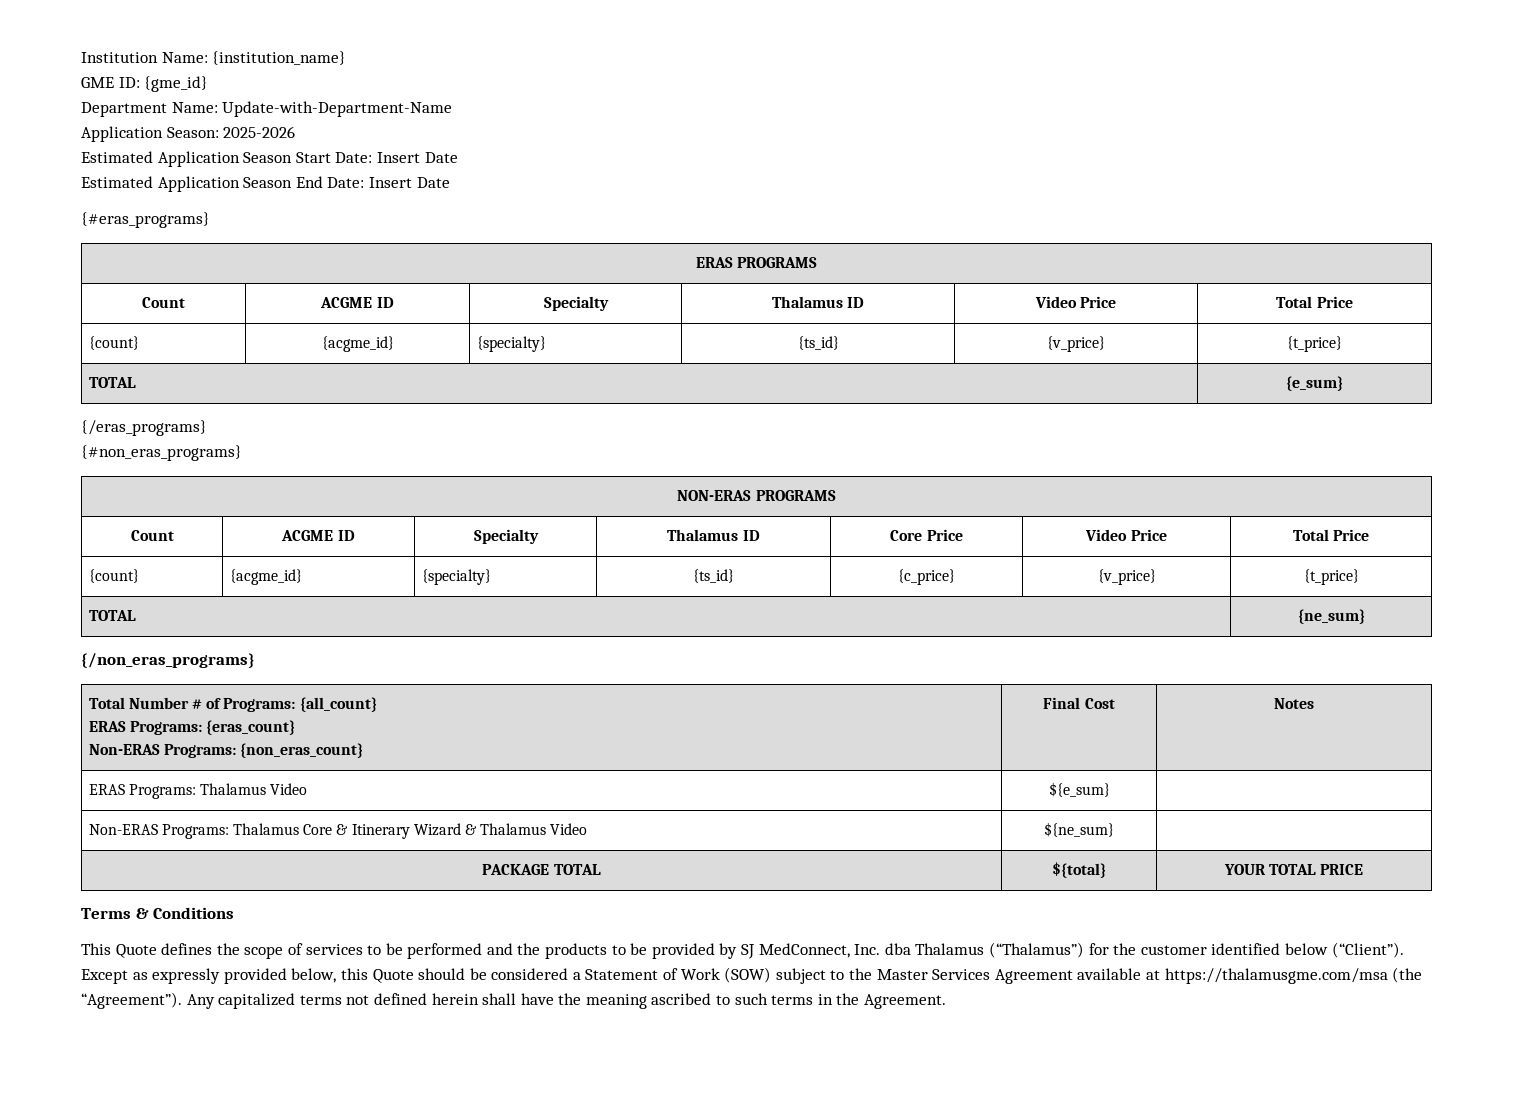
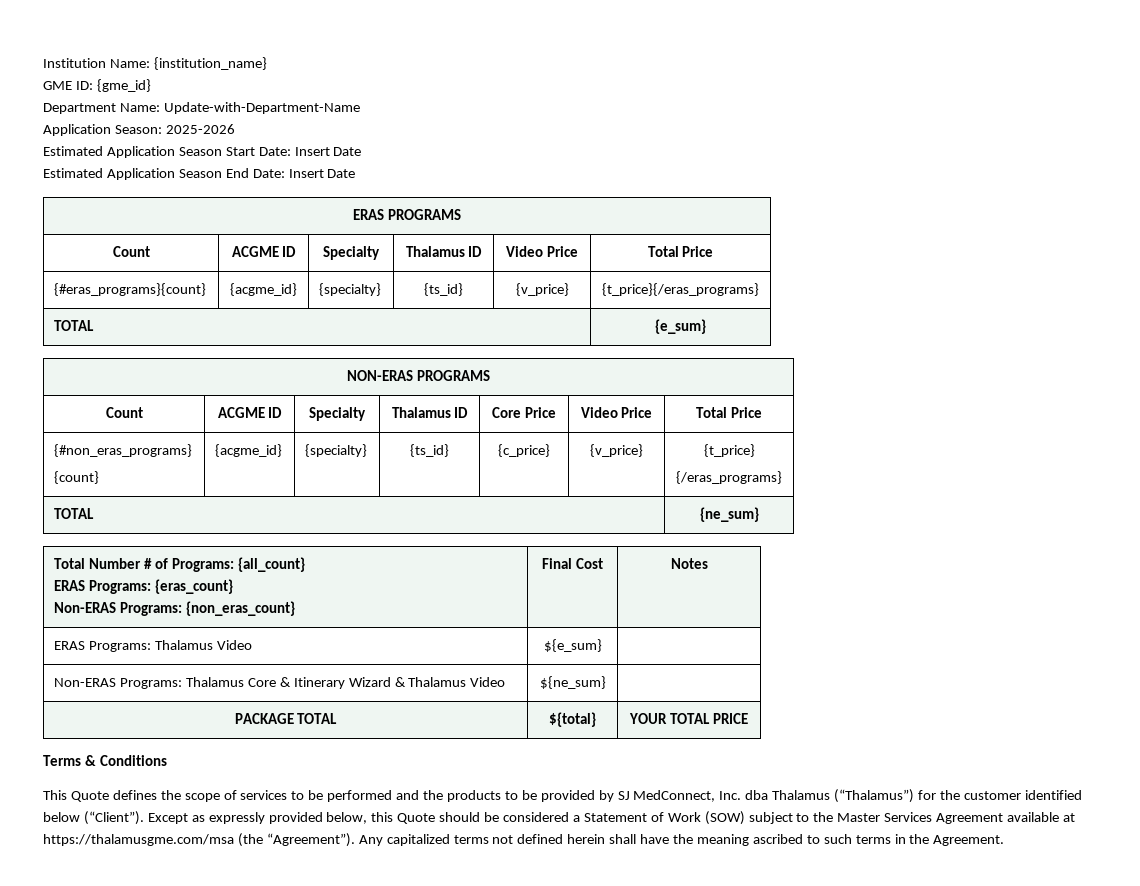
[81,212,210,228] // {#eras_programs} -> (356, 173) none
[88,336,139,350] {count} -> [54,283,207,296] {#eras_programs}{count}
[1287,336,1342,352] {t_price} -> [602,283,759,296] {t_price}{/eras_programs}
[81,420,207,436] [81,445,242,461] // {/eras_programs} // {#non_eras_programs} -> (706, 326) none
(1370, 535) none -> [54,444,193,457] {#non_eras_programs} //
(1359, 577) none -> [676,471,782,484] // {/eras_programs}
[81,653,255,668] // {/non_eras_programs} -> (759, 514) none

